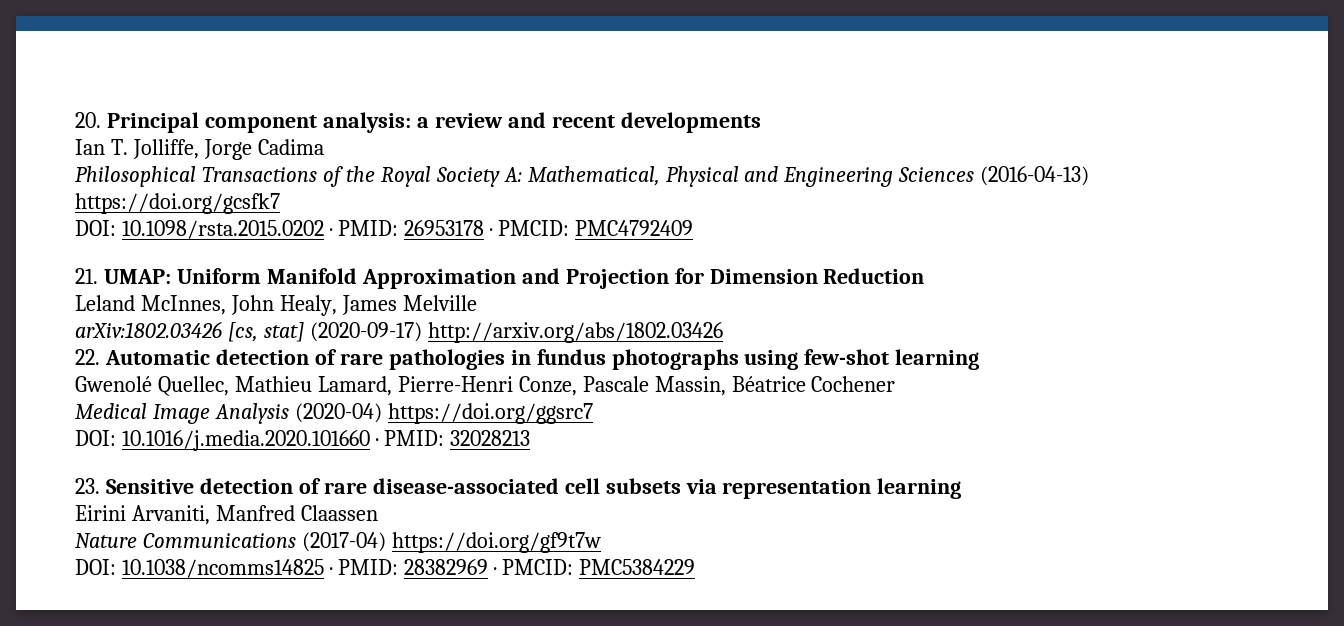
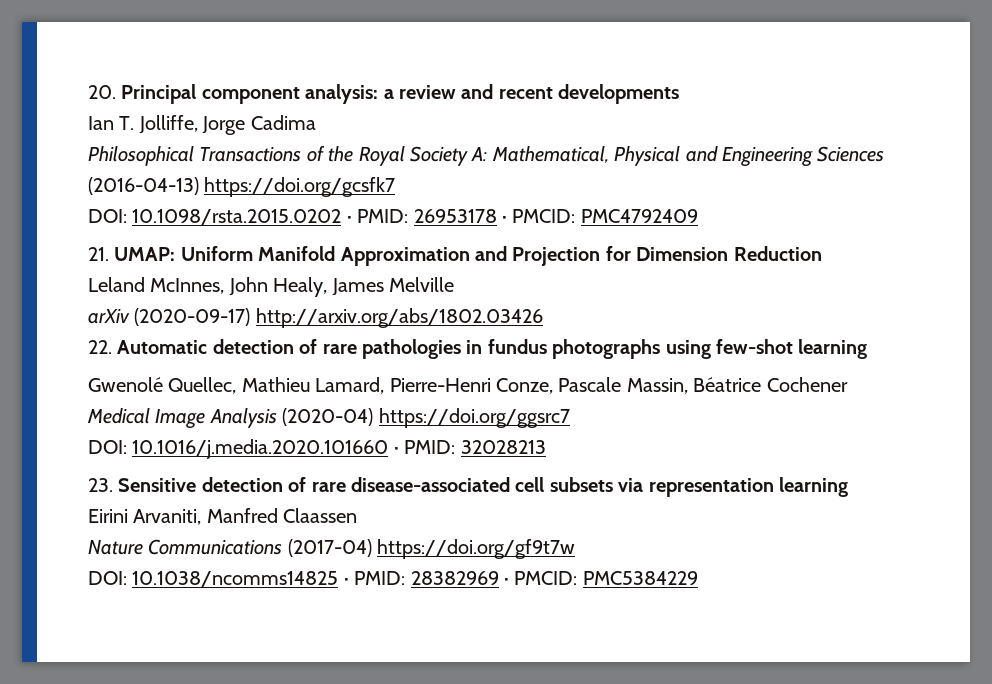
[75,321,304,342] arXiv:1802.03426 [cs, stat] -> [88,309,130,324] arXiv

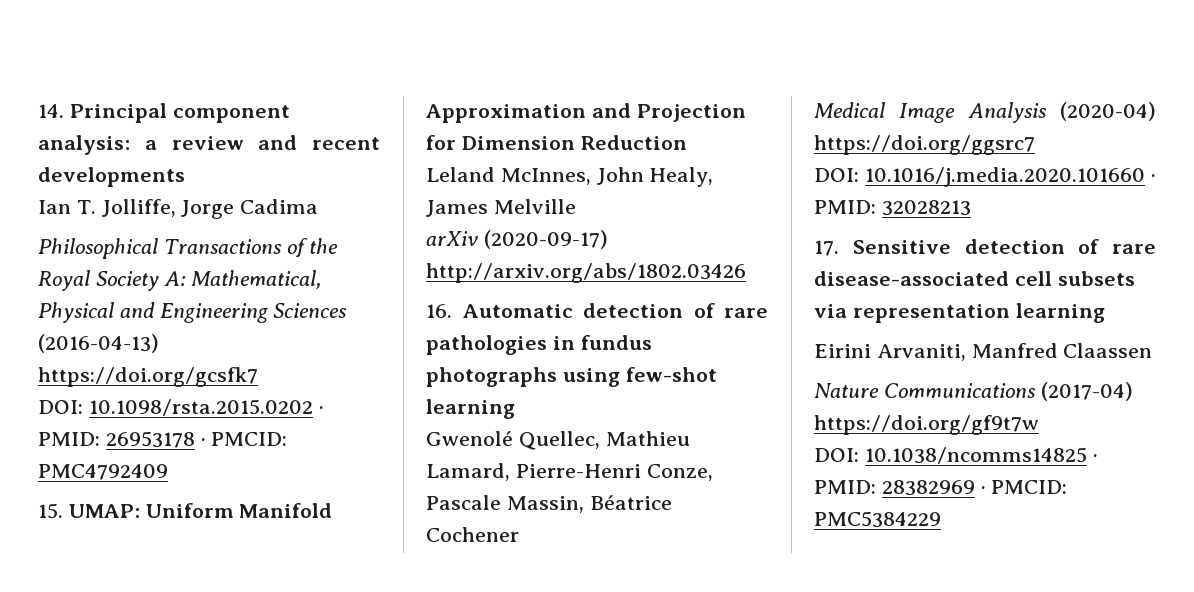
[88,85,116,99] 20. -> [38,104,64,118] 14.
[88,247,109,261] 21. -> [38,503,63,519] 15.
[88,340,112,354] 22. -> [426,304,452,318] 16.
[88,478,113,492] 23. -> [814,240,839,256] 17.

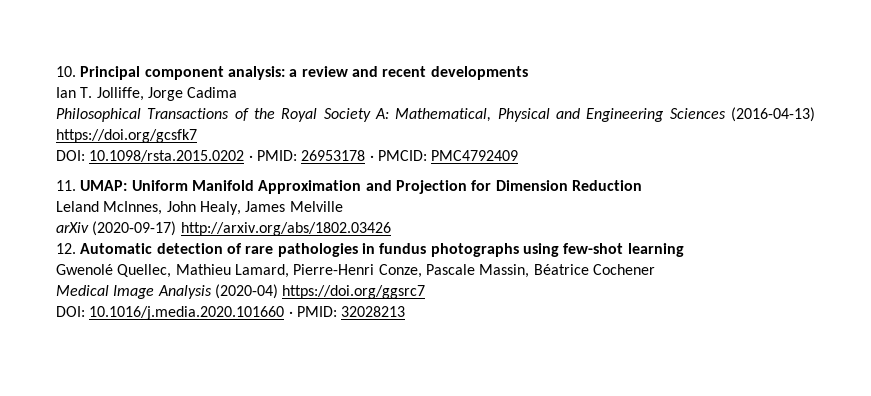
[38,104,64,118] 14. -> [56,66,76,77] 10.
[38,503,63,519] 15. -> [56,180,76,191] 11.
[426,304,452,318] 16. -> [56,243,76,254] 12.
[814,239,1156,256] [814,271,1135,286] [814,303,1105,323] [814,343,1153,361] [814,382,1133,401] [814,415,1039,435] [814,447,1098,464] [814,480,1068,496] [814,511,941,528] // 17. Sensitive detection of rare disease-associated cell subsets via representation learning // Eirini Arvaniti, Manfred Claassen // Nature Communications (2017-04) https://doi.org/gf9t7w // DOI: 10.1038/ncomms14825 · PMID: 28382969 · PMCID: PMC5384229 -> (406, 311) none

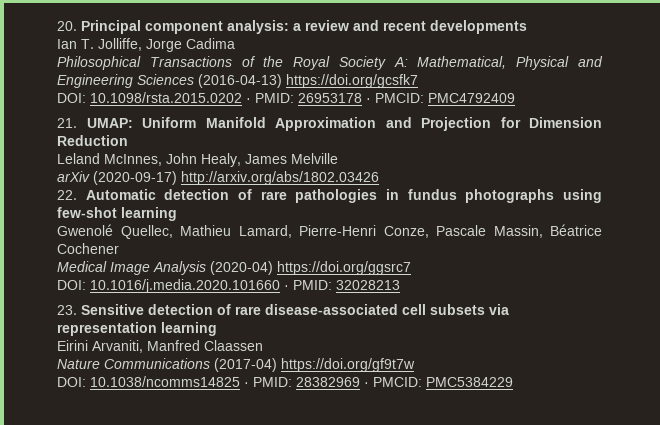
[56,66,76,77] 10. -> [57,21,77,31] 20.
[56,180,76,191] 11. -> [57,118,77,128] 21.
[56,243,76,254] 12. -> [57,190,77,200] 22.
(406, 311) none -> [57,304,509,315] [57,322,217,336] [57,340,263,353] [57,358,415,372] [57,376,513,387] // 23. Sensitive detection of rare disease-associated cell subsets via representation learning // Eirini Arvaniti, Manfred Claassen // Nature Communications (2017-04) https://doi.org/gf9t7w // DOI: 10.1038/ncomms14825 · PMID: 28382969 · PMCID: PMC5384229

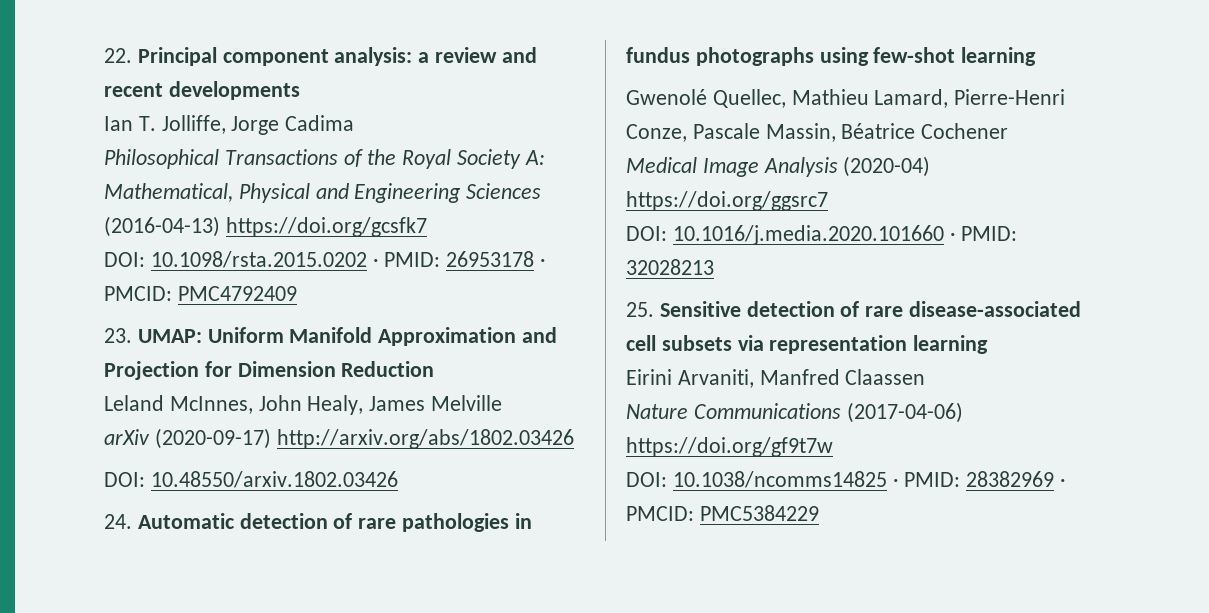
[57,21,77,31] 20. -> [104,48,132,63] 22.
[57,118,77,128] 21. -> [104,328,132,343] 23.
[57,190,77,200] 22. -> [104,471,398,488] [104,514,132,529] DOI: 10.48550/arxiv.1802.03426 // 24.
[57,305,77,315] 23. -> [626,302,654,317] 25.
[214,358,277,372] (2017-04) -> [846,402,963,423] (2017-04-06)

